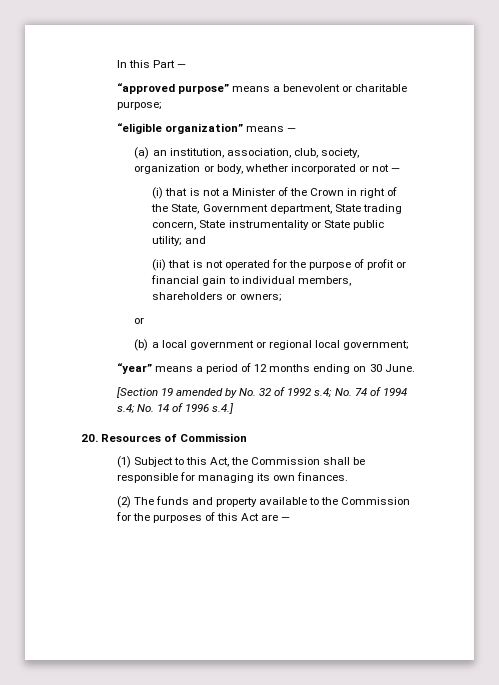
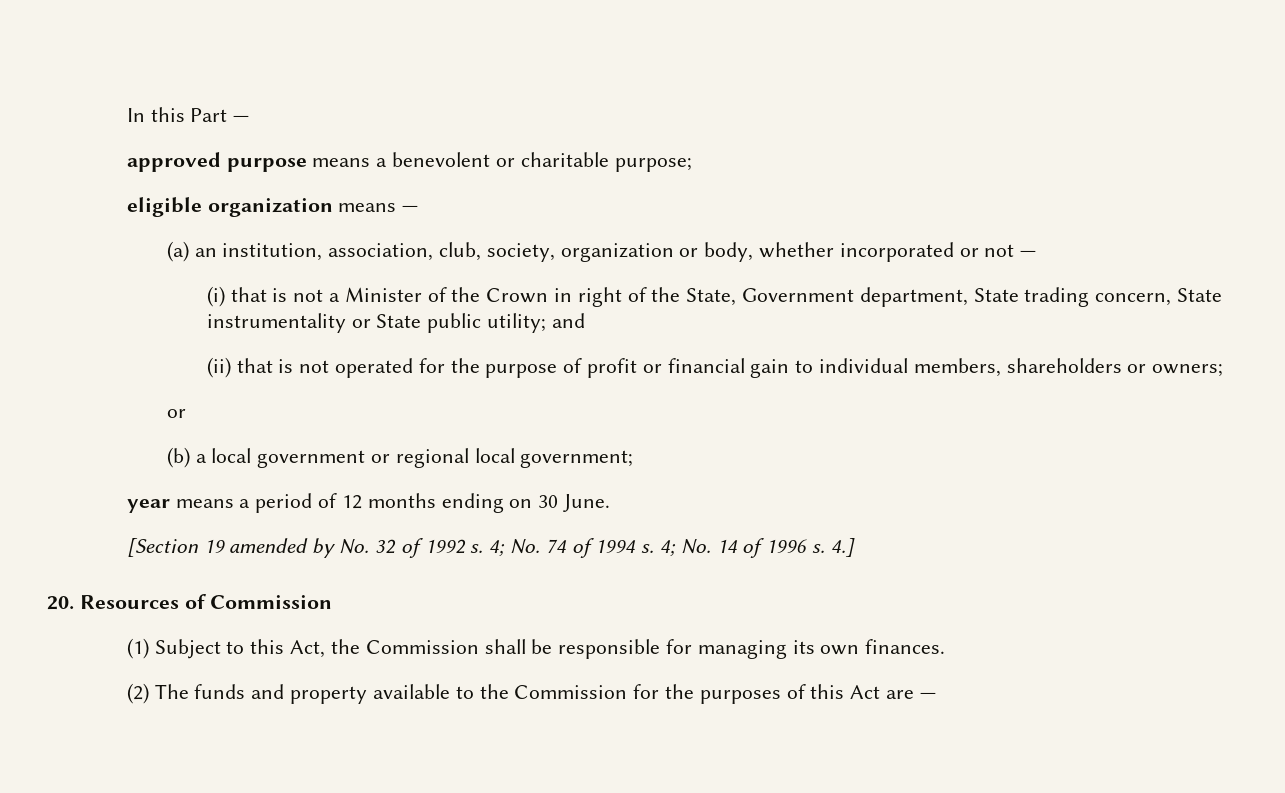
[116,83,229,94] “approved purpose” -> [126,152,307,172] approved purpose
[116,123,243,134] “eligible organization” -> [126,197,333,217] eligible organization
[116,363,152,374] “year” -> [126,499,170,513] year
[314,388,333,398] s.4; -> [470,540,506,556] s. 4;
[116,404,135,414] s.4; -> [641,540,676,556] s. 4;
[212,403,235,414] s.4.] -> [811,538,855,557] s. 4.]

